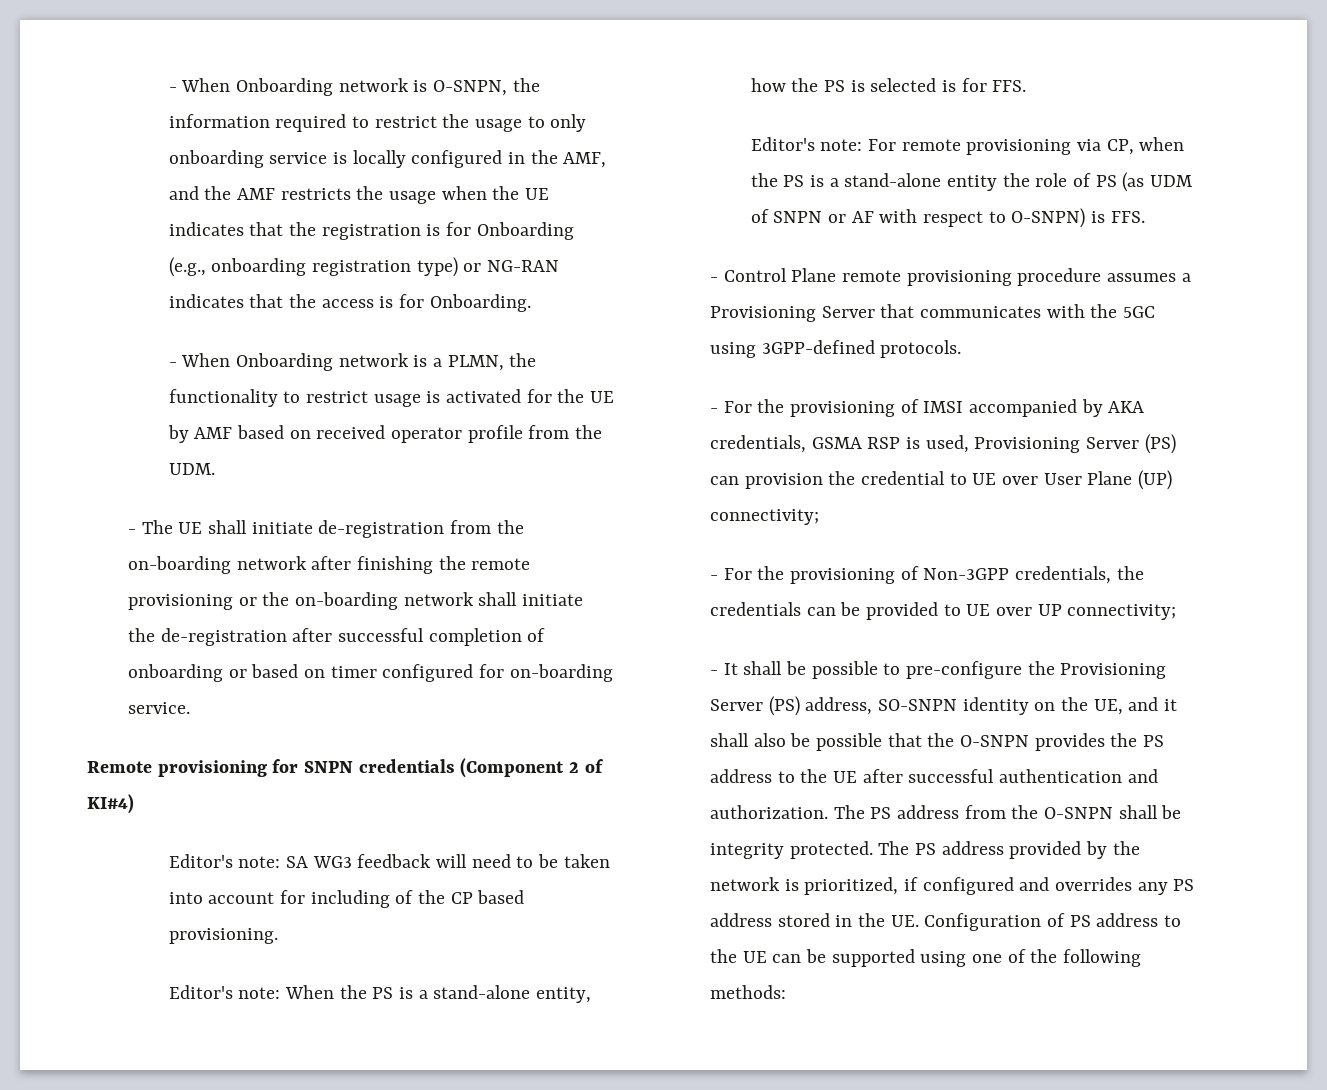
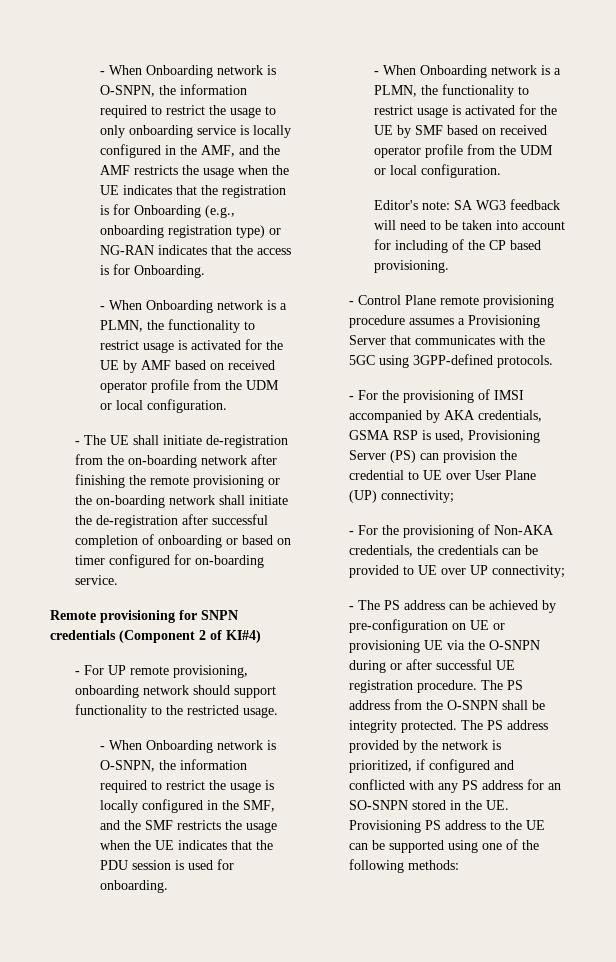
[168,463,215,475] UDM. -> [246,380,280,390] [100,399,228,413] UDM or local configuration.
(134, 804) none -> [75,665,249,678] [75,685,277,698] [75,704,279,718] [100,740,277,753] [100,759,248,772] [100,780,275,793] [100,799,276,813] [100,820,278,833] [100,840,274,850] [100,859,235,870] [100,880,169,893] [374,65,562,78] [374,84,530,98] [374,104,558,118] [374,125,548,138] [374,144,554,158] [374,164,502,178] // - For UP remote provisioning, onboarding network should support functionality to the restricted usage. // - When Onboarding network is O-SNPN, the information required to restrict the usage is locally configured in the SMF, and the SMF restricts the usage when the UE indicates that the PDU session is used for onboarding. // - When Onboarding network is a PLMN, the functionality to restrict usage is activated for the UE by SMF based on received operator profile from the UDM or local configuration.
[168,985,592,1003] [750,78,1027,92] [750,137,1185,155] [750,172,1193,192] [750,208,1145,228] // Editor's note: When the PS is a stand-alone entity, how the PS is selected is for FFS. // Editor's note: For remote provisioning via CP, when the PS is a stand-alone entity the role of PS (as UDM of SNPN or AF with respect to O-SNPN) is FFS. -> (450, 266) none
[923,568,1010,580] Non-3GPP -> [494,525,555,535] Non-AKA
[723,661,1167,679] [709,696,1177,716] [709,733,1164,751] [709,769,1158,783] [709,805,828,819] It shall be possible to pre-configure the Provisioning Server (PS) address, SO-SNPN identity on the UE, and it shall also be possible that the O-SNPN provides the PS address to the UE after successful authentication and authorization. -> [358,600,557,613] [349,619,506,633] [349,640,541,653] [349,659,516,673] [349,680,478,693] The PS address can be achieved by pre-configuration on UE or provisioning UE via the O-SNPN during or after successful UE registration procedure.
[1054,877,1132,891] overrides -> [349,779,435,790] conflicted with
(772, 920) none -> [527,779,562,790] [349,800,409,810] for an SO-SNPN
[924,913,1065,931] Configuration of -> [349,820,422,833] Provisioning

